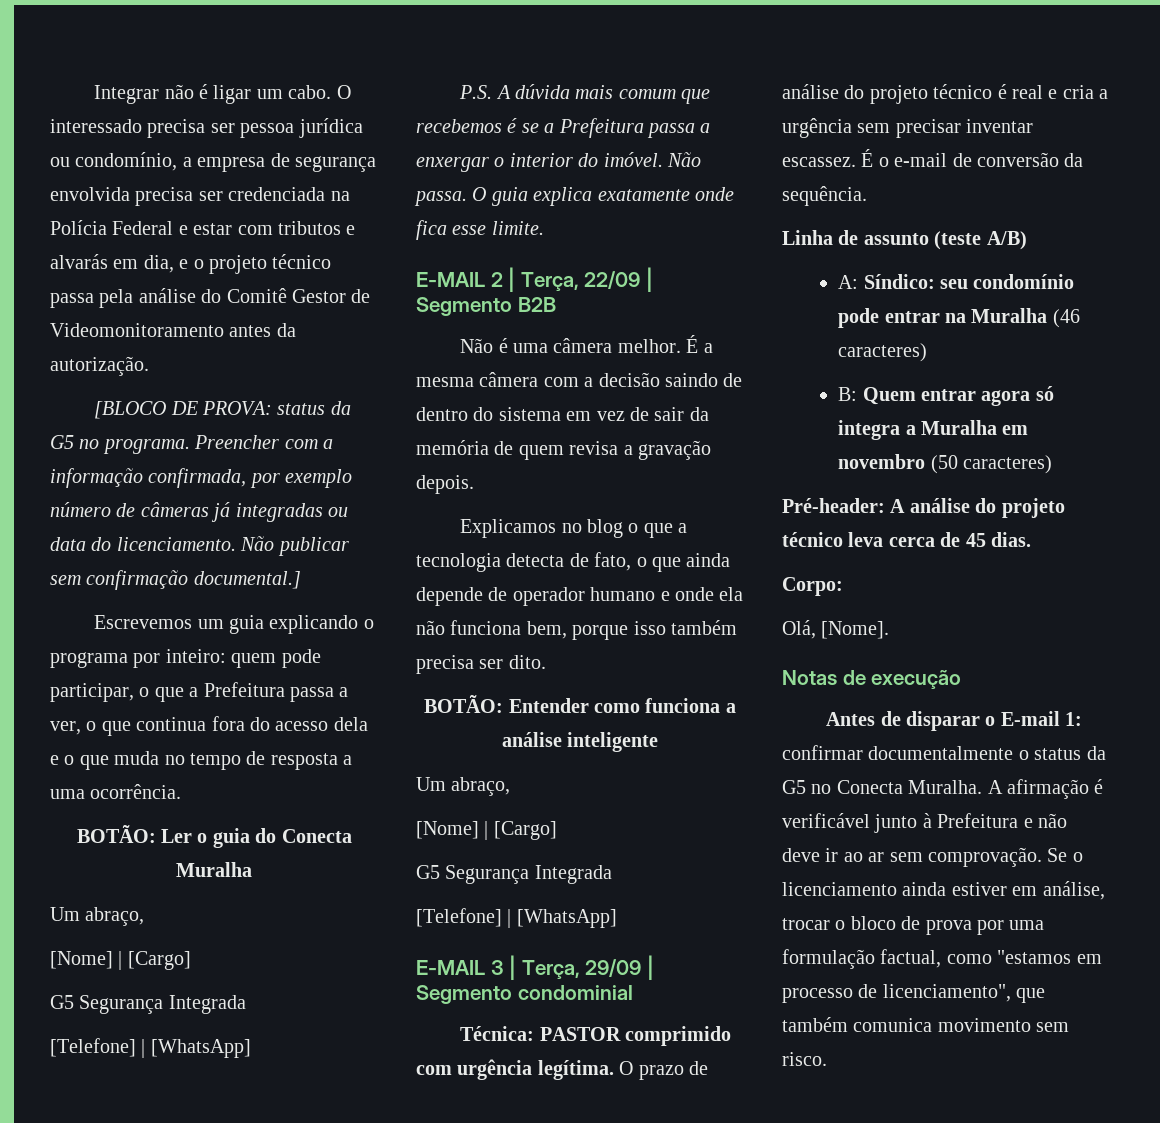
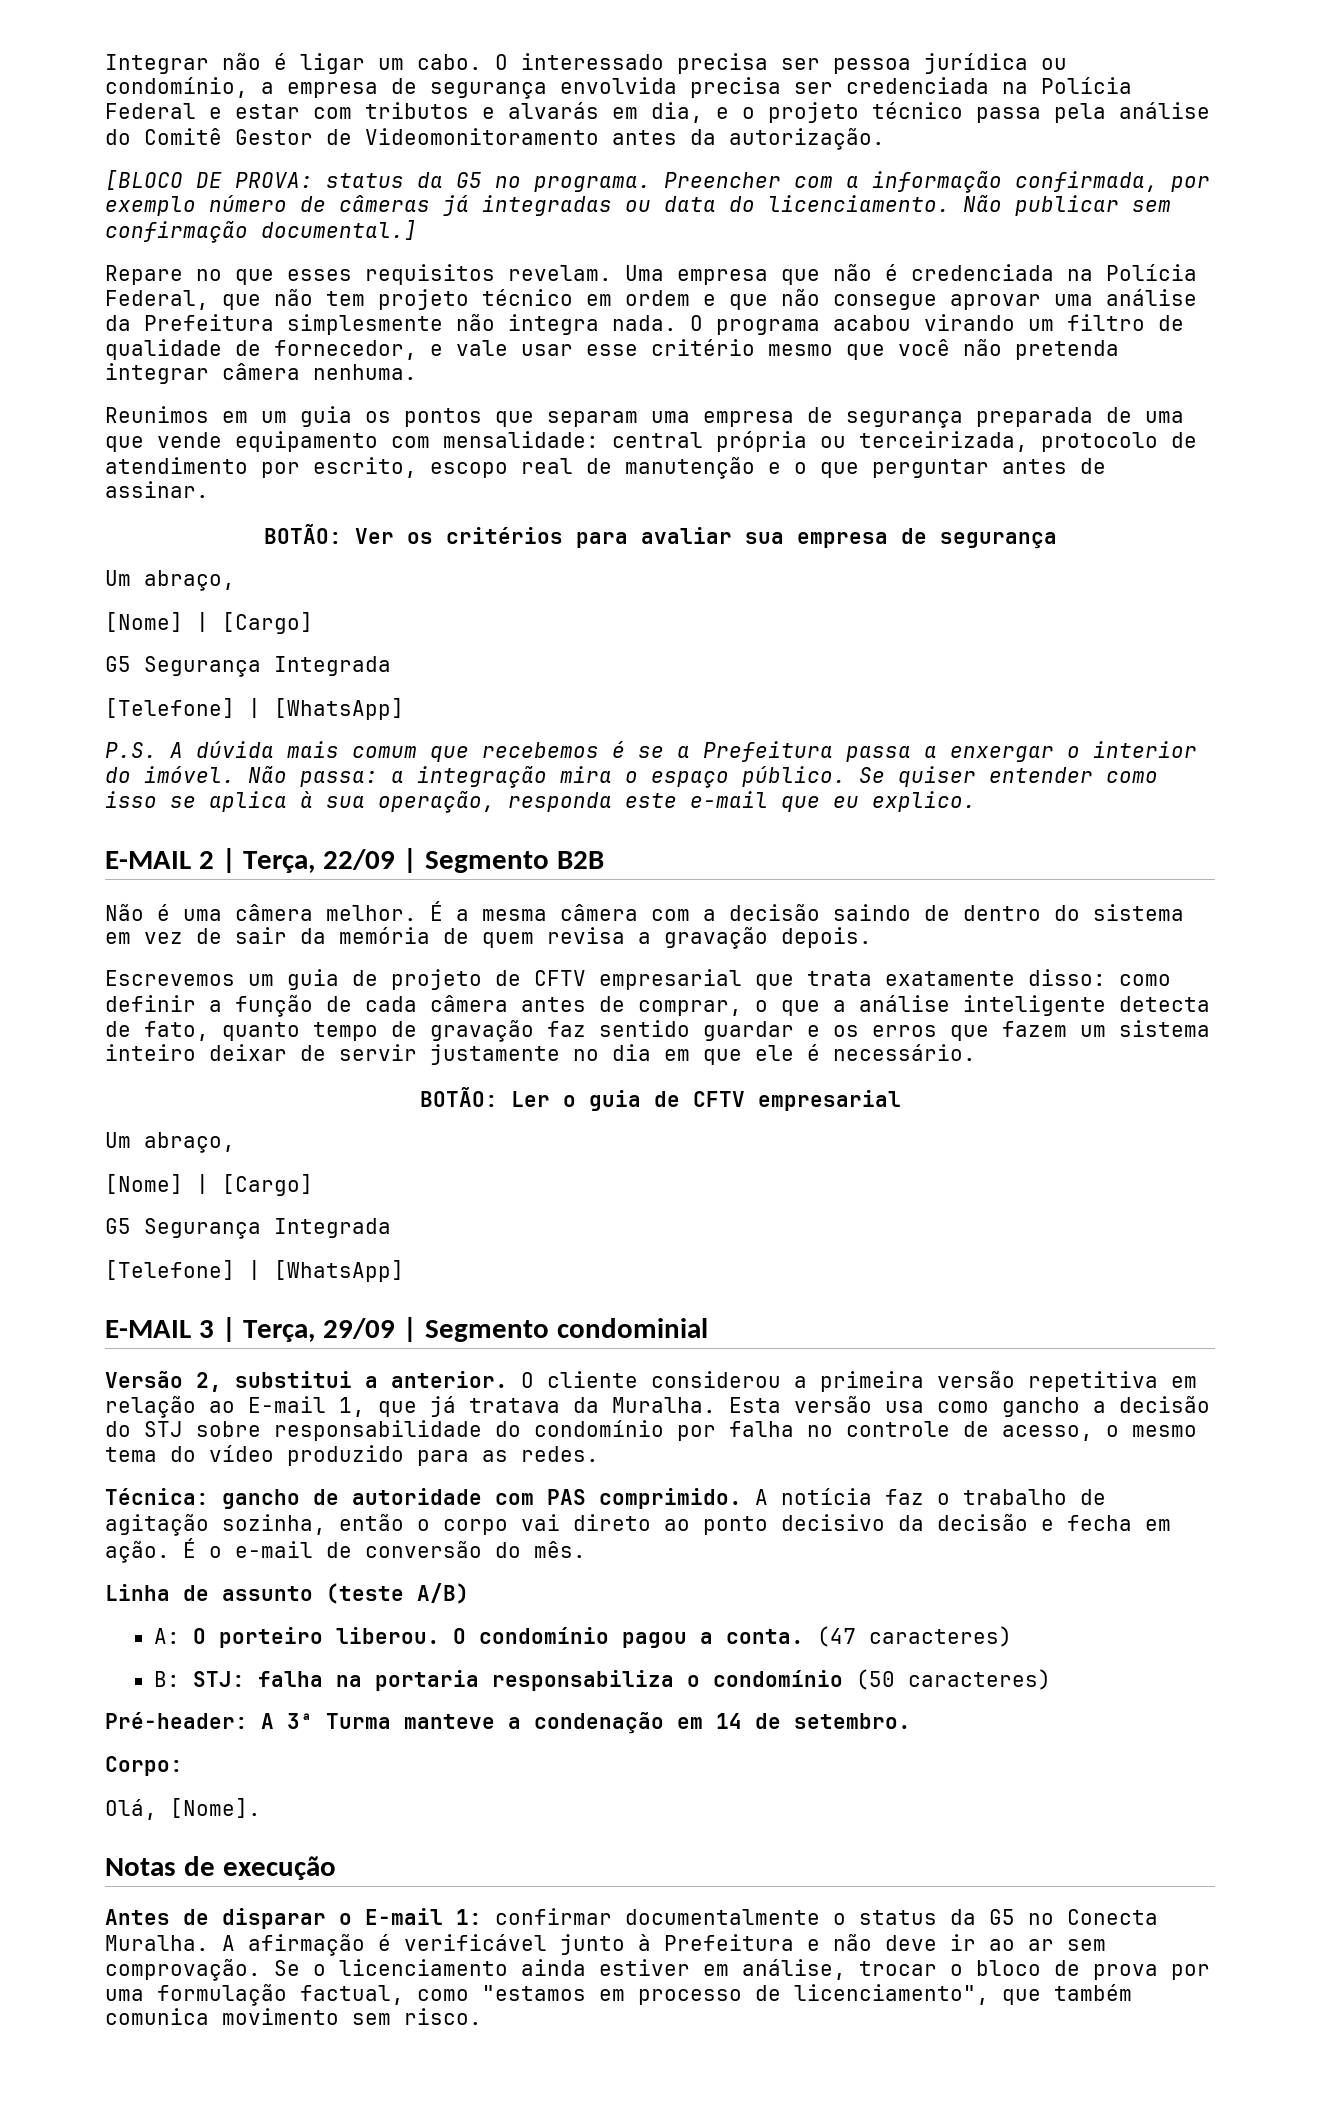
[94,615,374,634] [50,649,321,668] [50,682,349,702] [50,716,368,736] [50,751,353,770] [50,784,182,799] [76,825,352,848] [176,862,252,877] Escrevemos um guia explicando o programa por inteiro: quem pode participar, o que a Prefeitura passa a ver, o que continua fora do acesso dela e o que muda no tempo de resposta a uma ocorrência. // BOTÃO: Ler o guia do Conecta Muralha -> [105,263,1197,285] [105,288,1197,310] [105,313,1184,335] [105,338,1119,360] [105,363,417,384] [105,406,1184,428] [105,431,1197,452] [105,456,1106,479] [105,481,209,498] [263,524,1057,549] Repare no que esses requisitos revelam. Uma empresa que não é credenciada na Polícia Federal, que não tem projeto técnico em ordem e que não consegue aprovar uma análise da Prefeitura simplesmente não integra nada. O programa acabou virando um filtro de qualidade de fornecedor, e vale usar esse critério mesmo que você não pretenda integrar câmera nenhuma. // Reunimos em um guia os pontos que separam uma empresa de segurança preparada de uma que vende equipamento com mensalidade: central própria ou terceirizada, protocolo de atendimento por escrito, escopo real de manutenção e o que perguntar antes de assinar. // BOTÃO: Ver os critérios para avaliar sua empresa de segurança
[414,187,734,206] [416,220,544,240] passa. O guia explica exatamente onde fica esse limite. -> [300,766,1158,788] [105,791,976,813] passa: a integração mira o espaço público. Se quiser entender como isso se aplica à sua operação, responda este e-mail que eu explico.
[460,519,688,538] [416,553,501,572] Explicamos no blog o que a tecnologia -> [105,969,1171,990] [105,994,1106,1017] Escrevemos um guia de projeto de CFTV empresarial que trata exatamente disso: como definir a função de cada câmera antes de comprar, o que a análise inteligente
[636,553,731,572] [416,587,744,606] [416,620,737,640] [416,655,546,674] [424,695,736,713] [501,732,659,752] o que ainda depende de operador humano e onde ela não funciona bem, porque isso também precisa ser dito. // BOTÃO: Entender como funciona a análise inteligente -> [222,1019,1210,1042] [105,1044,976,1065] [419,1087,901,1111] quanto tempo de gravação faz sentido guardar e os erros que fazem um sistema inteiro deixar de servir justamente no dia em que ele é necessário. // BOTÃO: Ler o guia de CFTV empresarial
[460,1026,731,1046] [416,1059,708,1080] [782,84,1109,104] [782,118,1034,138] [782,157,856,167] Técnica: PASTOR comprimido com urgência legítima. O prazo de análise do projeto técnico é real e cria a urgência sem precisar inventar escassez. -> [105,1370,1197,1392] [105,1395,1210,1418] [105,1420,1197,1441] [105,1445,599,1466] [105,1488,1106,1509] [105,1513,1171,1536] [105,1540,170,1563] Versão 2, substitui a anterior. O cliente considerou a primeira versão repetitiva em relação ao E-mail 1, que já tratava da Muralha. Esta versão usa como gancho a decisão do STJ sobre responsabilidade do condomínio por falha no controle de acesso, o mesmo tema do vídeo produzido para as redes. // Técnica: gancho de autoridade com PAS comprimido. A notícia faz o trabalho de agitação sozinha, então o corpo vai direto ao ponto decisivo da decisão e fecha em ação.
[1064,153,1084,167] [782,186,867,206] da sequência. -> [495,1541,586,1558] do mês.
[863,274,1075,289] [838,308,1080,328] [838,343,928,362] [838,386,1054,406] [838,420,1029,440] [838,454,1053,474] [782,498,1065,518] [782,532,1031,547] Síndico: seu condomínio pode entrar na Muralha (46 caracteres) // B: Quem entrar agora só integra a Muralha em novembro (50 caracteres) // Pré-header: A análise do projeto técnico leva cerca de 45 dias. -> [192,1626,1012,1648] [153,1669,1051,1691] [105,1712,911,1734] O porteiro liberou. O condomínio pagou a conta. (47 caracteres) // B: STJ: falha na portaria responsabiliza o condomínio (50 caracteres) // Pré-header: A 3ª Turma manteve a condenação em 14 de setembro.

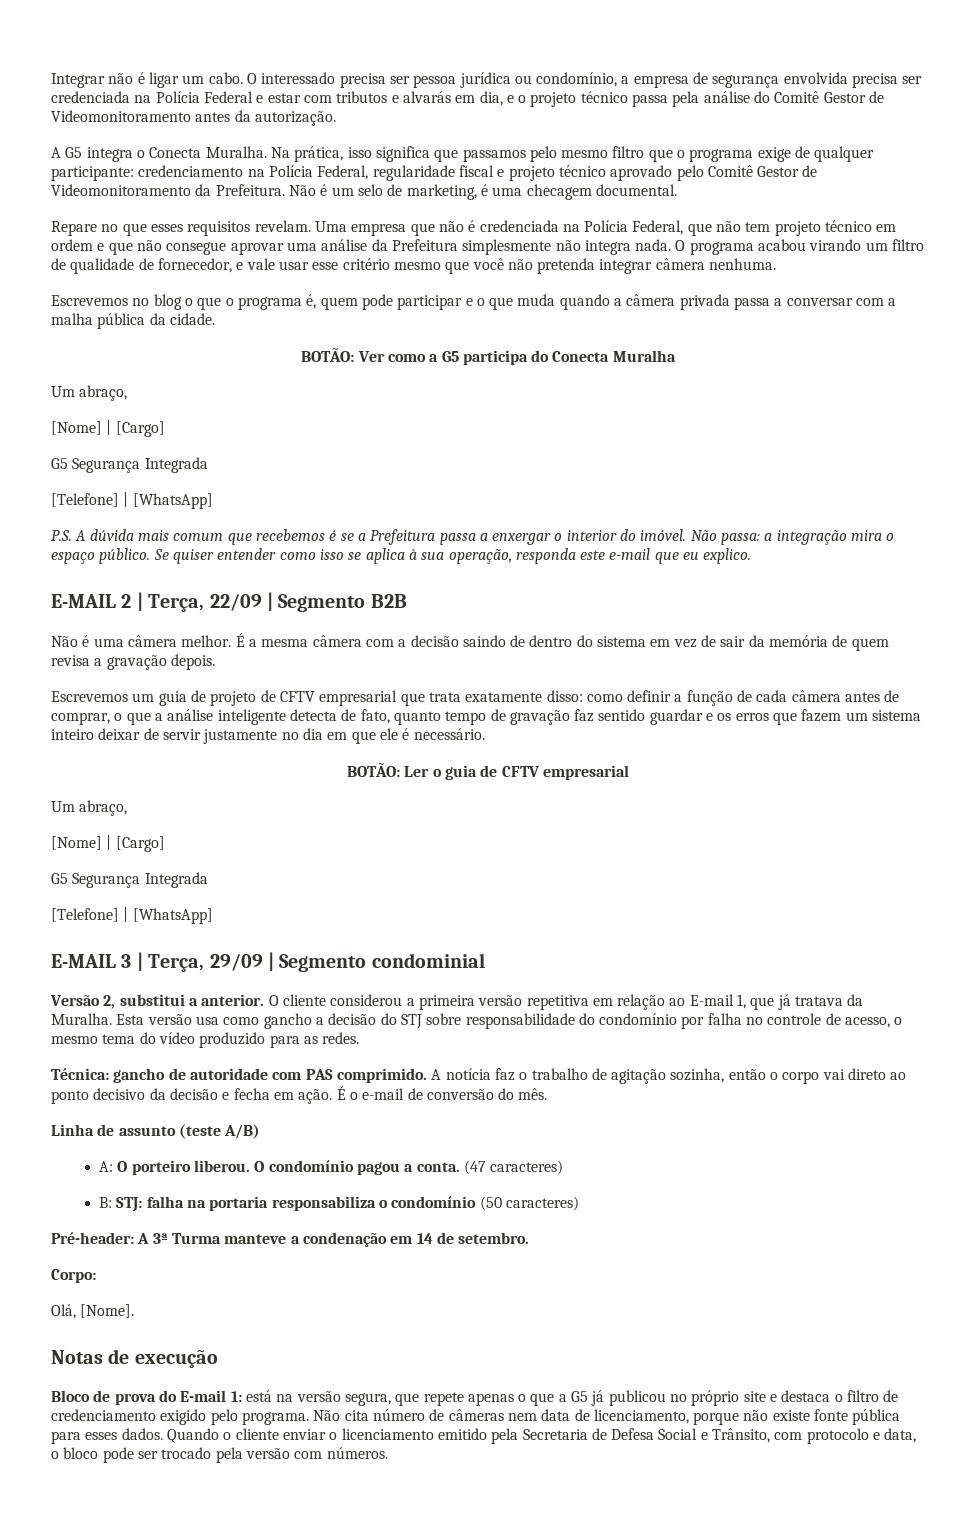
[105,170,1210,193] [105,195,1171,216] [105,220,417,243] [BLOCO DE PROVA: status da G5 no programa. Preencher com a informação confirmada, por exemplo número de câmeras já integradas ou data do licenciamento. Não publicar sem confirmação documental.] -> [51,146,875,162] [51,165,818,181] [51,184,677,200] A G5 integra o Conecta Muralha. Na prática, isso significa que passamos pelo mesmo filtro que o programa exige de qualquer participante: credenciamento na Polícia Federal, regularidade fiscal e projeto técnico aprovado pelo Comitê Gestor de Videomonitoramento da Prefeitura. Não é um selo de marketing, é uma checagem documental.
[105,406,1184,428] [105,431,1197,452] [105,456,1106,479] [105,481,209,498] [263,524,1057,549] Reunimos em um guia os pontos que separam uma empresa de segurança preparada de uma que vende equipamento com mensalidade: central própria ou terceirizada, protocolo de atendimento por escrito, escopo real de manutenção e o que perguntar antes de assinar. // BOTÃO: Ver os critérios para avaliar sua empresa de segurança -> [51,294,897,310] [51,313,215,329] [301,348,676,365] Escrevemos no blog o que o programa é, quem pode participar e o que muda quando a câmera privada passa a conversar com a malha pública da cidade. // BOTÃO: Ver como a G5 participa do Conecta Muralha
[105,1908,1158,1929] [105,1933,1106,1956] [105,1958,1210,1981] [105,1983,1132,2006] [105,2008,482,2025] Antes de disparar o E-mail 1: confirmar documentalmente o status da G5 no Conecta Muralha. A afirmação é verificável junto à Prefeitura e não deve ir ao ar sem comprovação. Se o licenciamento ainda estiver em análise, trocar o bloco de prova por uma formulação factual, como "estamos em processo de licenciamento", que também comunica movimento sem risco. -> [51,1390,899,1406] [51,1409,901,1425] [51,1428,917,1444] [51,1447,388,1463] Bloco de prova do E-mail 1: está na versão segura, que repete apenas o que a G5 já publicou no próprio site e destaca o filtro de credenciamento exigido pelo programa. Não cita número de câmeras nem data de licenciamento, porque não existe fonte pública para esses dados. Quando o cliente enviar o licenciamento emitido pela Secretaria de Defesa Social e Trânsito, com protocolo e data, o bloco pode ser trocado pela versão com números.

